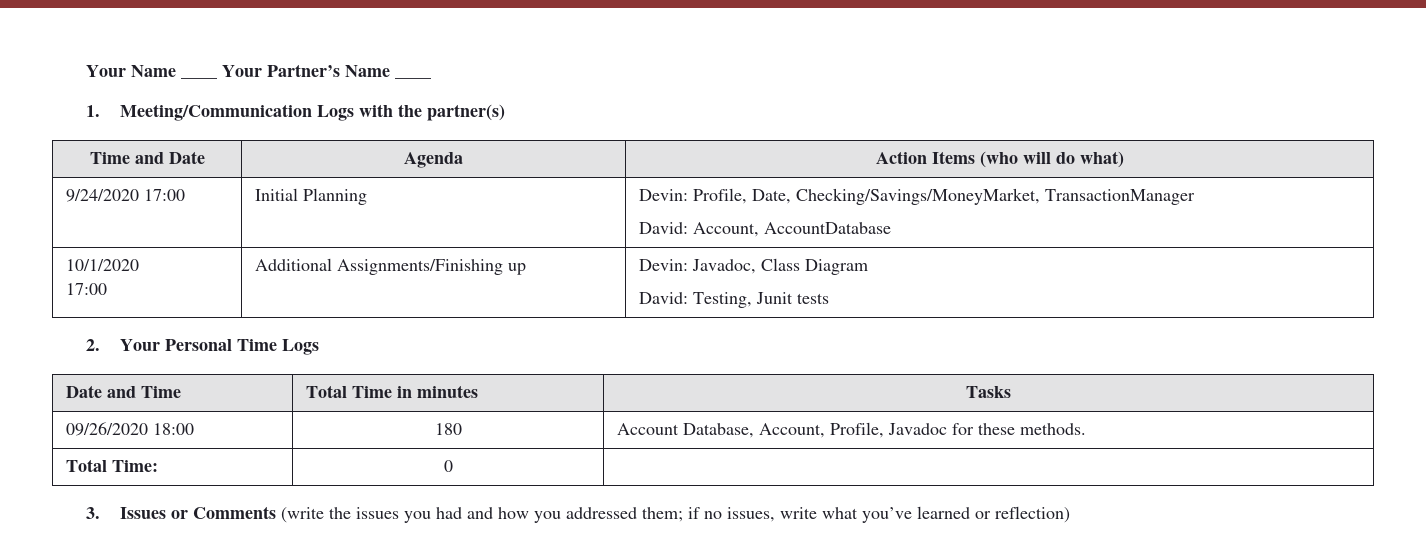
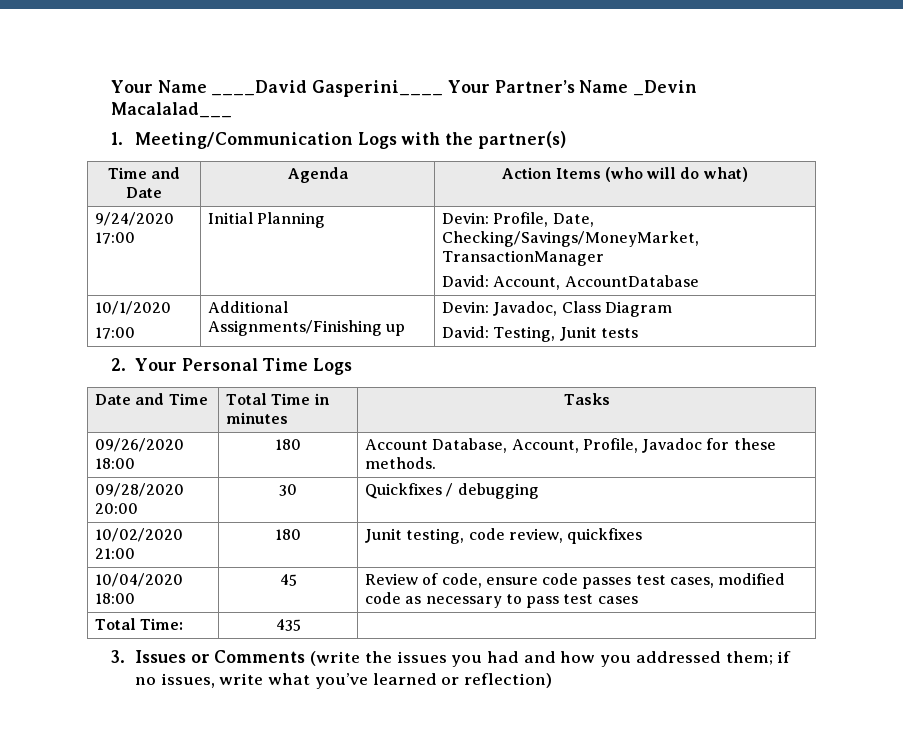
[181,77,218,79] ____ -> [211,80,444,97] ____David Gasperini____
[395,77,432,79] ____ -> [632,80,697,96] [110,102,232,118] _Devin Macalalad___
(1087, 429) none -> [94,483,184,497] [94,503,138,514] [279,484,297,496] [364,483,539,499] [94,528,183,542] [94,548,135,559] [275,529,301,540] [364,528,643,544] [94,573,183,587] [94,593,135,604] [279,574,297,586] [364,573,786,589] [364,592,638,608] // 09/28/2020 20:00 | 30 | Quickfixes / debugging // 10/02/2020 21:00 | 180 | Junit testing, code review, quickfixes // 10/04/2020 18:00 | 45 | Review of code, ensure code passes test cases, modified code as necessary to pass test cases
[443,460,453,472] 0 -> [275,619,301,631] 435

